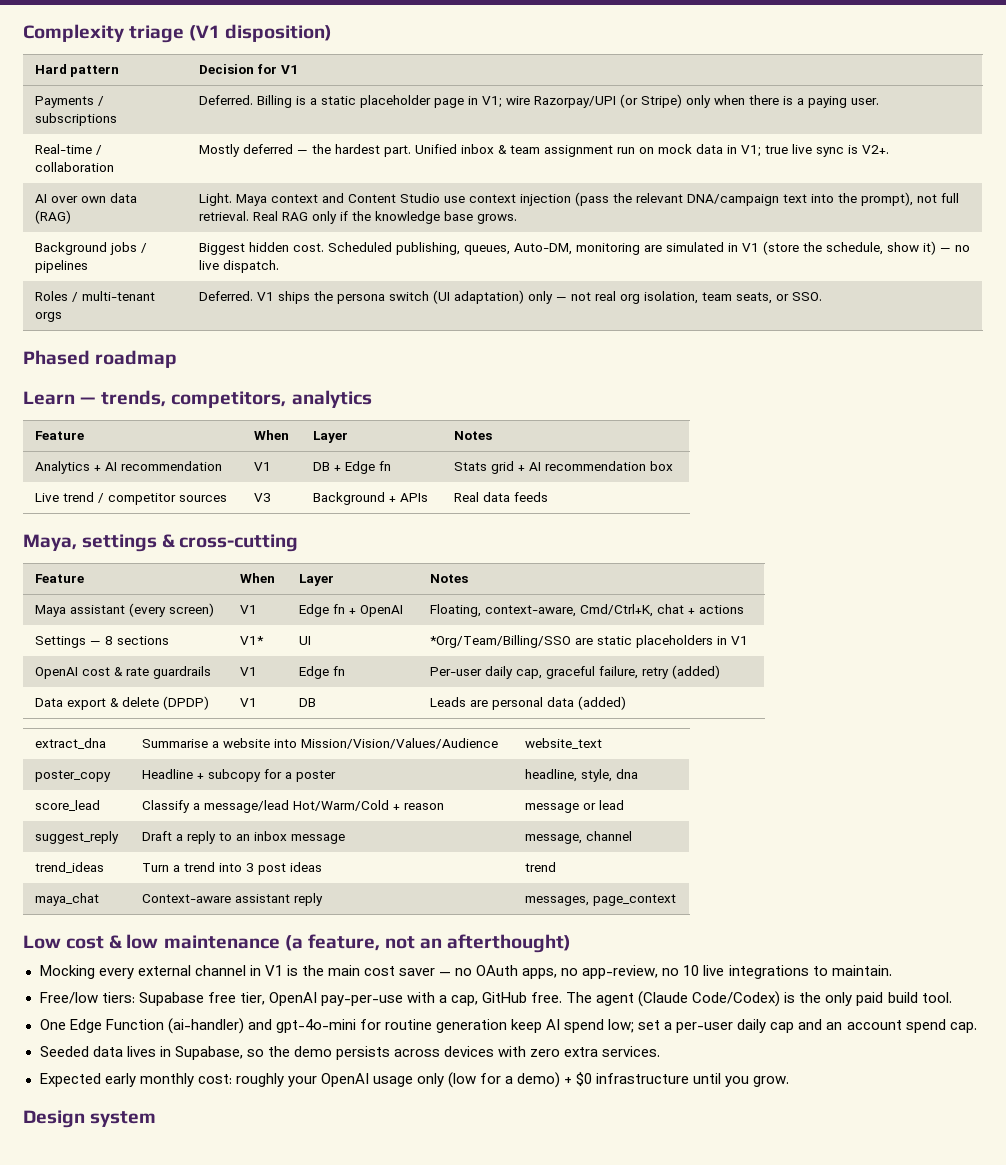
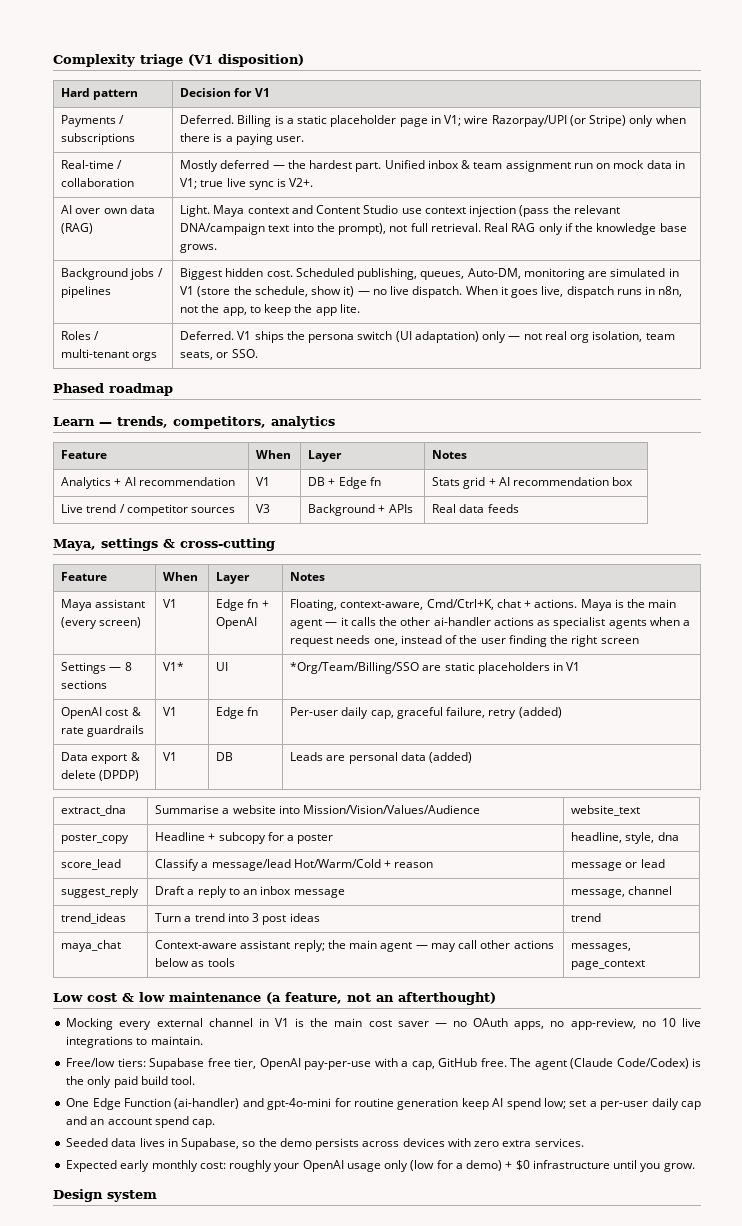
(279, 266) none -> [465,286,683,298] [180,304,360,316] When it goes live, dispatch runs in n8n, not the app, to keep the app lite.
[698,605,744,614] actions -> [534,599,677,611] [290,617,691,629] [290,635,639,647] actions. Maya is the main agent — it calls the other ai-handler actions as specialist agents when a request needs one, instead of the user finding the right screen
[293,893,323,906] reply -> [293,940,554,952] [155,958,235,967] reply; the main agent — may call other actions below as tools

